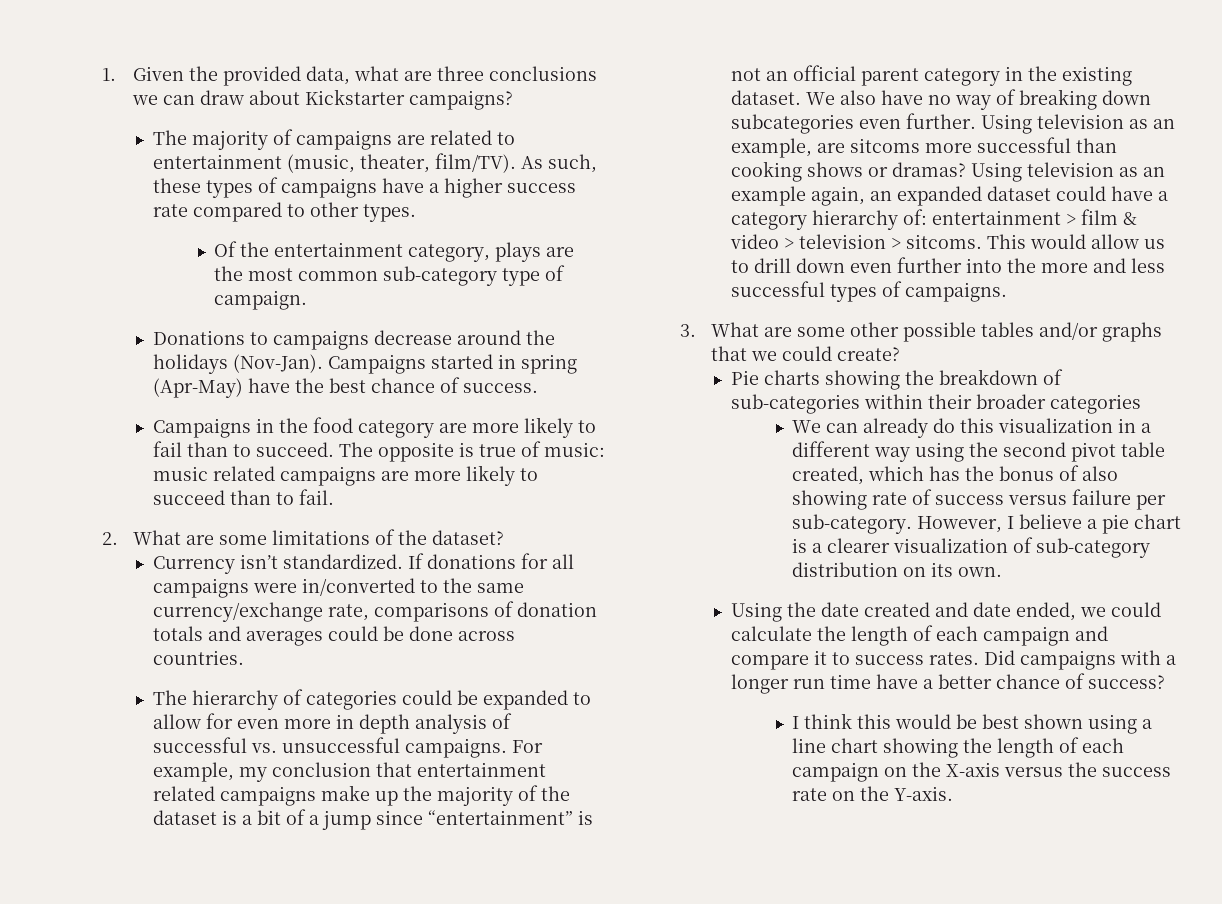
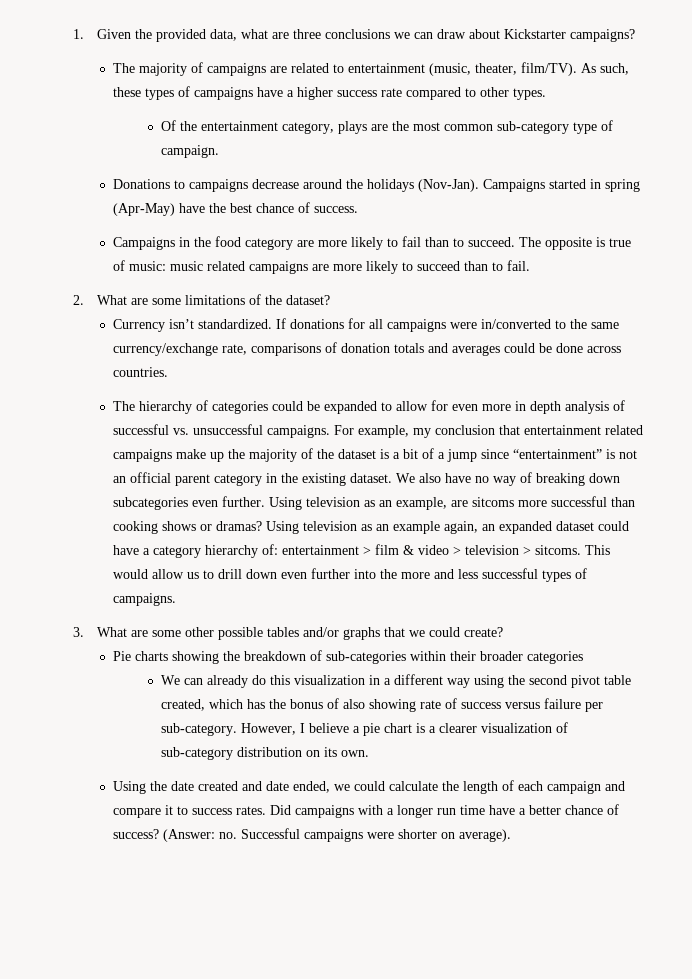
[792,713,1153,734] [792,737,1125,758] [792,762,1172,782] [792,786,954,801] // I think this would be best shown using a line chart showing the length of each campaign on the X-axis versus the success rate on the Y-axis. -> [162,828,511,842] (Answer: no. Successful campaigns were shorter on average).

